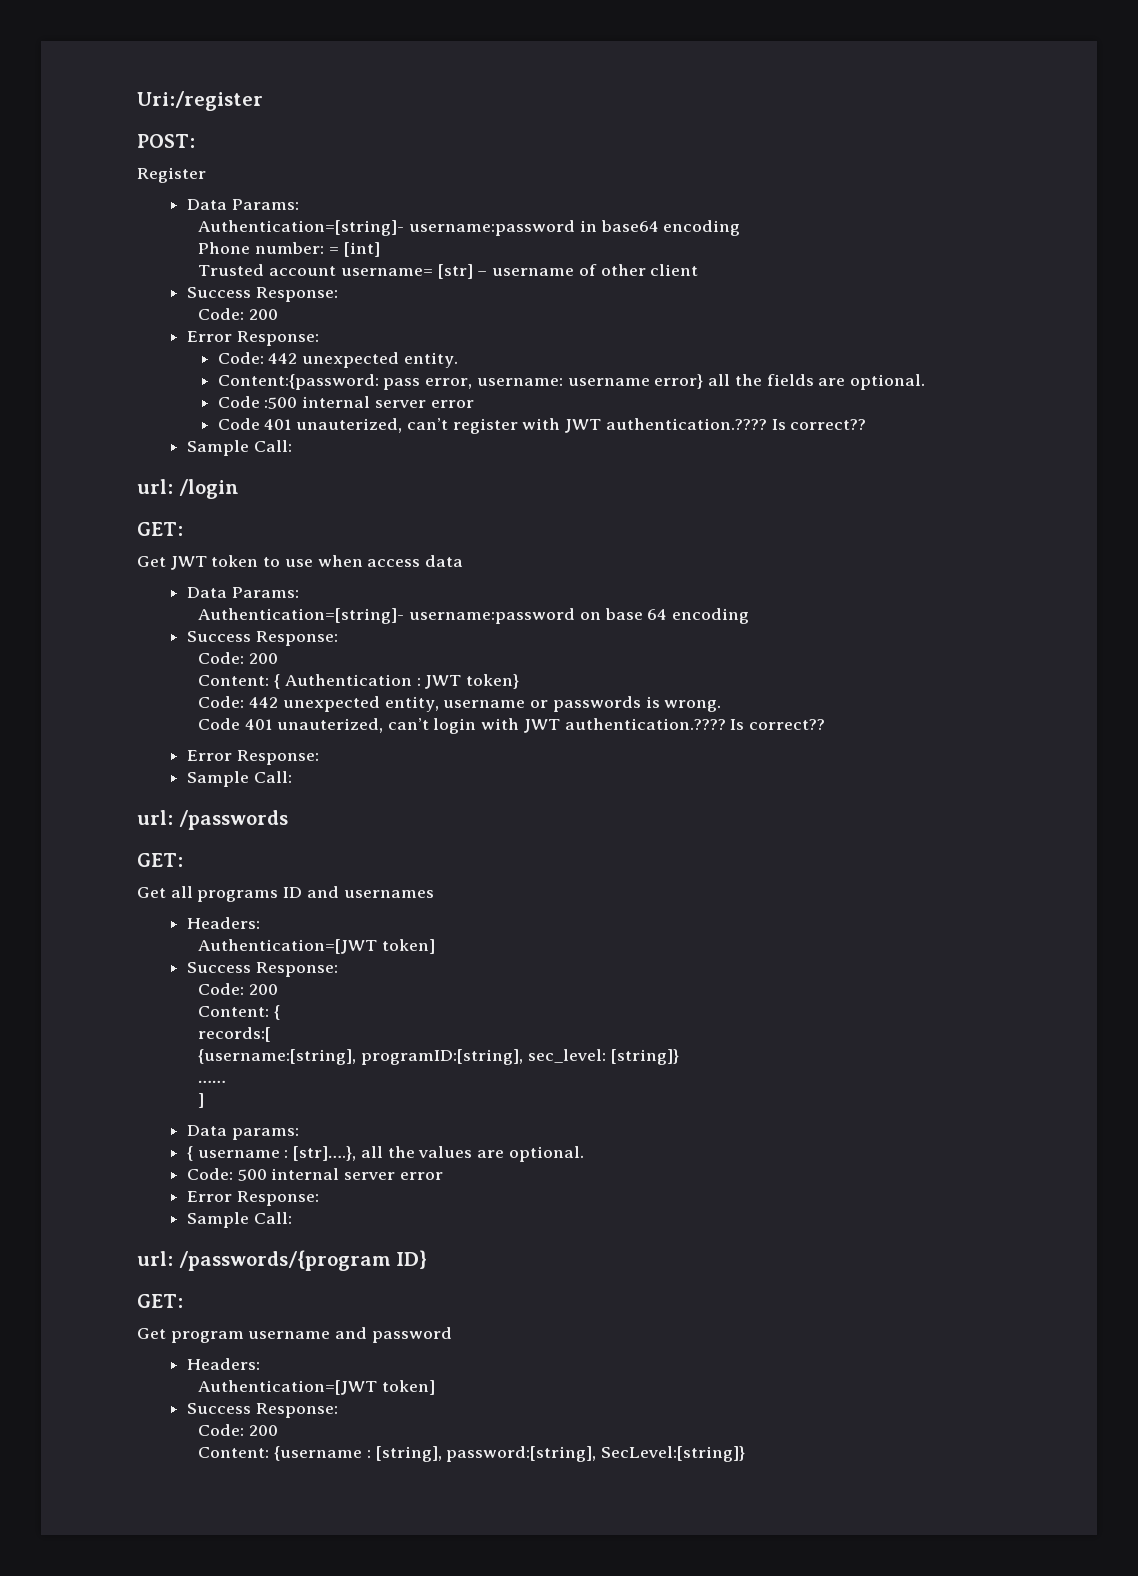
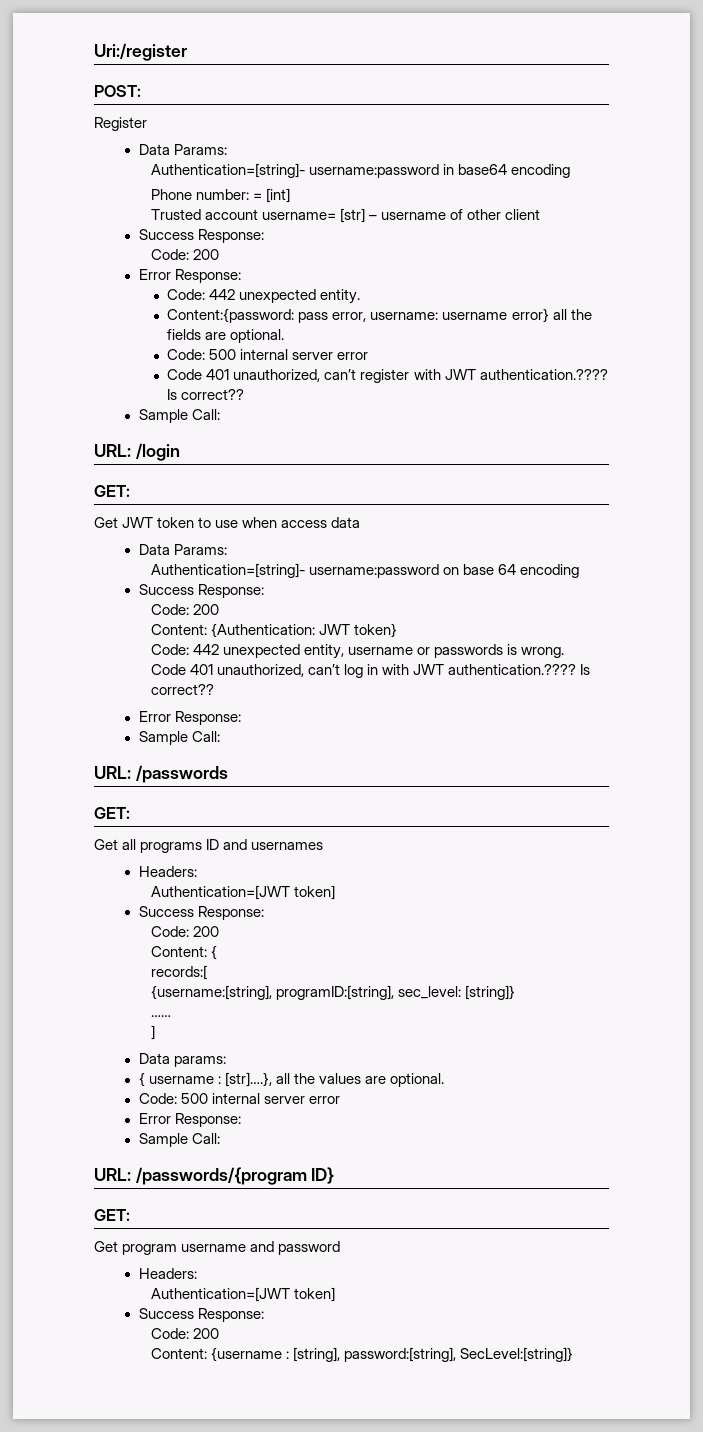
[217,396,298,409] Code :500 -> [167,349,237,360] Code: 500
[296,418,403,433] unauterized, -> [233,369,321,382] unauthorized,
[137,479,173,494] url: -> [94,444,131,457] URL:
[274,674,421,689] { Authentication : -> [210,623,315,638] {Authentication:
[276,718,477,734] unauterized, can’t login -> [216,664,379,678] unauthorized, can’t log in
[137,810,173,825] url: -> [94,766,131,779] URL:
[137,1251,173,1266] url: -> [94,1168,131,1181] URL:

